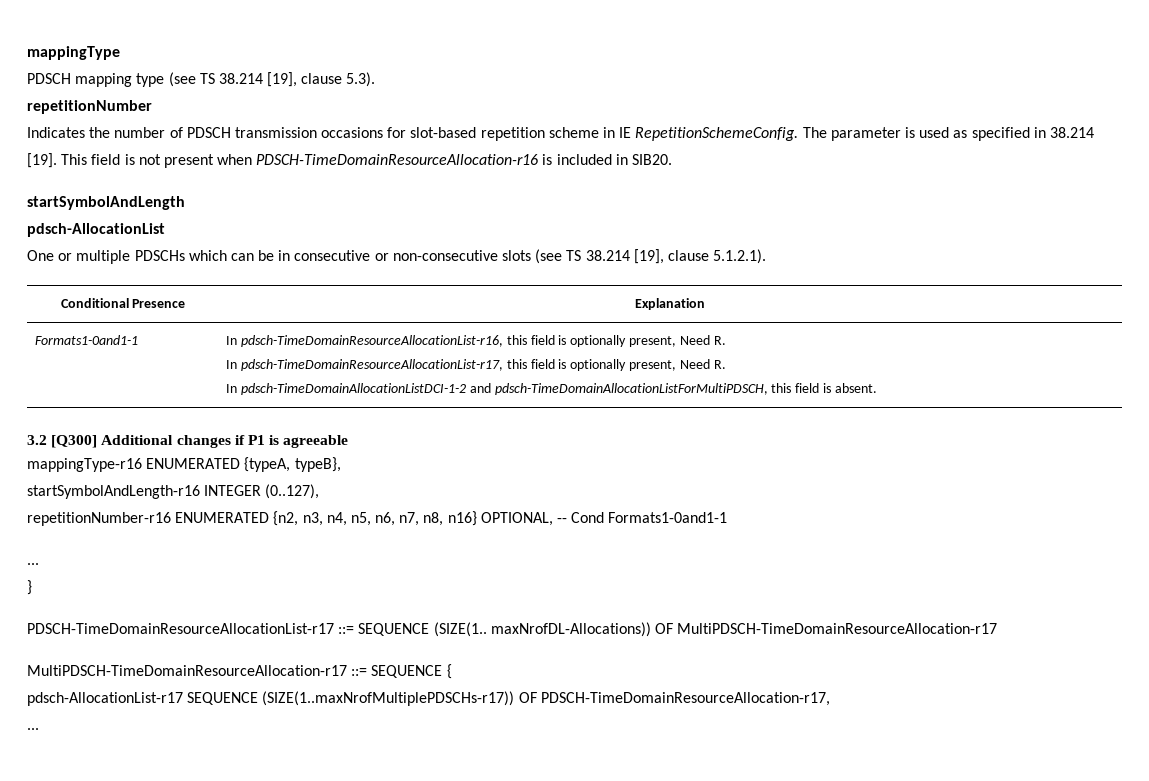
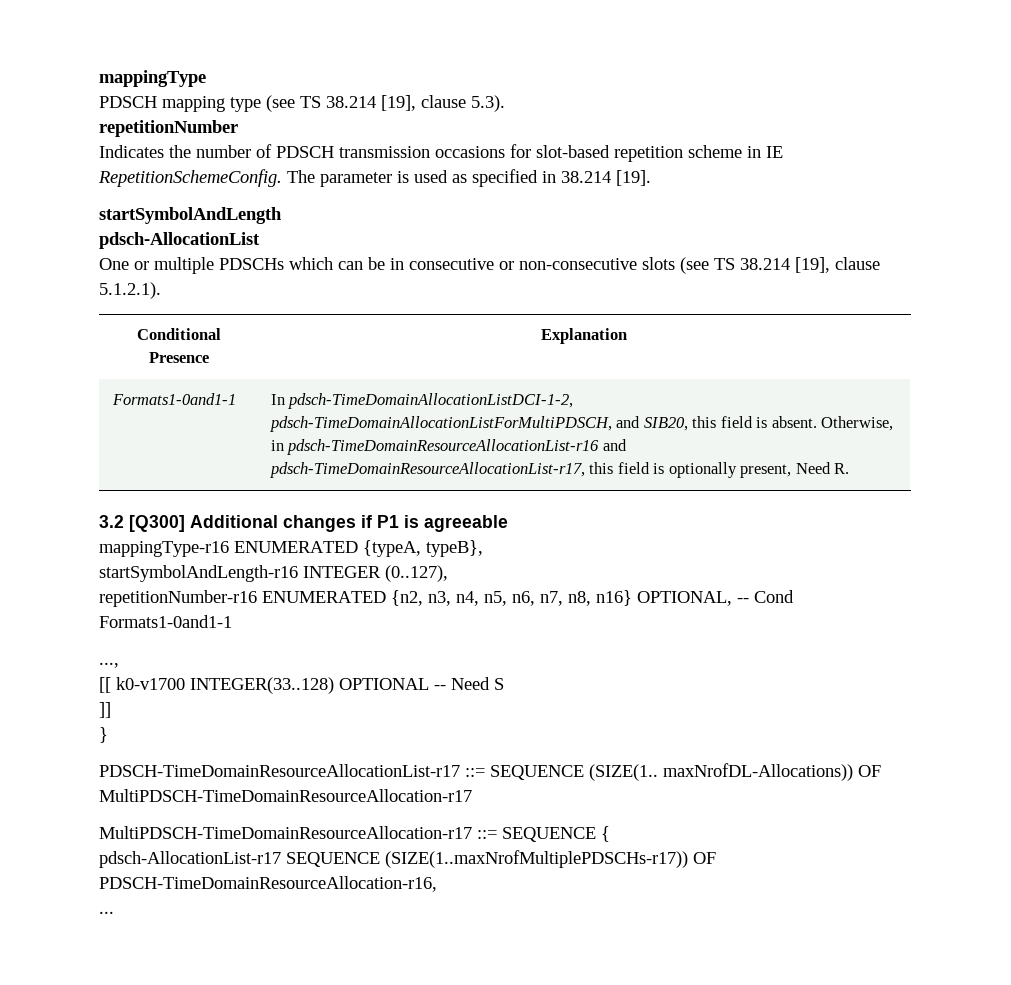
[61,154,673,168] This field is not present when PDSCH-TimeDomainResourceAllocation-r16 is included in SIB20. -> (651, 178) none
[241,335,726,347] [226,360,238,369] pdsch-TimeDomainResourceAllocationList-r16, this field is optionally present, Need R. // In -> [288,393,574,409] [269,416,894,432] [270,439,627,455] pdsch-TimeDomainAllocationListDCI-1-2, pdsch-TimeDomainAllocationListForMultiPDSCH, and SIB20, this field is absent. Otherwise, in pdsch-TimeDomainResourceAllocationList-r16 and
[226,383,877,395] // In pdsch-TimeDomainAllocationListDCI-1-2 and pdsch-TimeDomainAllocationListForMultiPDSCH, this field is absent. -> (850, 468) none
[27,563,39,565] ... -> [99,662,119,668] [99,677,504,694] [99,702,111,718] ..., // [[ k0-v1700 INTEGER(33..128) OPTIONAL -- Need S // ]]
[540,692,830,706] PDSCH-TimeDomainResourceAllocation-r17, -> [99,876,437,892] PDSCH-TimeDomainResourceAllocation-r16,

